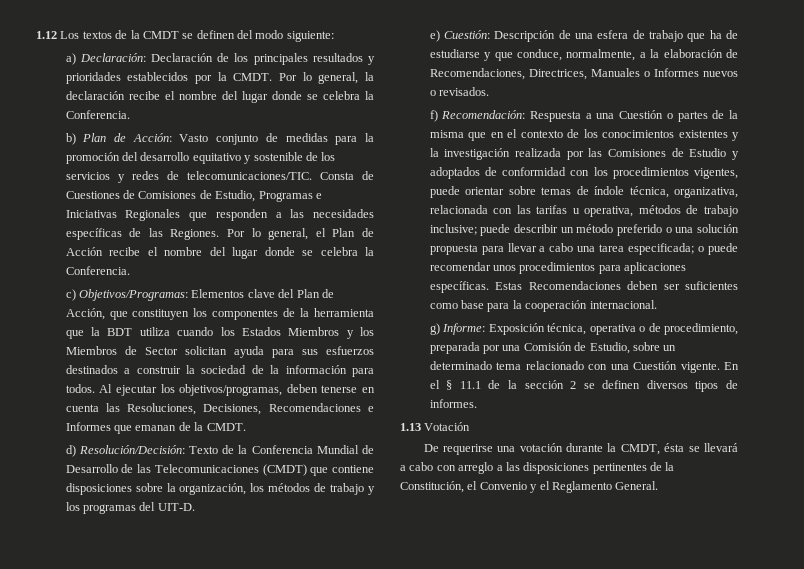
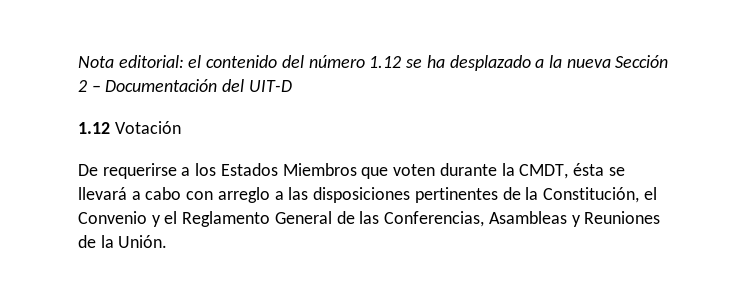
[36,30,334,42] [65,53,375,65] [65,72,375,84] [65,91,374,103] [65,110,130,119] [65,133,375,145] [65,152,336,164] [65,171,375,183] [65,190,322,202] [65,209,374,221] [65,228,374,240] [65,247,375,259] [65,266,130,275] [65,289,334,301] [65,308,374,320] [65,327,374,339] [65,346,374,358] [65,365,375,377] [65,384,375,396] [65,403,375,415] [65,422,246,434] [65,445,374,457] [65,464,374,476] [65,483,376,495] [65,502,195,514] [429,30,738,42] [429,49,738,61] [429,68,738,80] [429,87,490,96] [429,110,739,122] [429,129,739,141] [429,148,740,160] [429,167,738,179] [429,186,738,198] [429,205,739,217] [429,224,740,236] [429,243,738,255] [429,262,687,274] [429,281,738,293] [429,300,657,312] [429,323,738,335] [429,342,677,354] [429,361,739,373] [429,380,738,392] [429,399,477,408] [400,422,471,431] [423,443,563,455] 1.12 Los textos de la CMDT se definen del modo siguiente: // a) Declaración: Declaración de los principales resultados y prioridades establecidos por la CMDT. Por lo general, la declaración recibe el nombre del lugar donde se celebra la Conferencia. // b) Plan de Acción: Vasto conjunto de medidas para la promoción del desarrollo equitativo y sostenible de los servicios y redes de telecomunicaciones/TIC. Consta de Cuestiones de Comisiones de Estudio, Programas e Iniciativas Regionales que responden a las necesidades específicas de las Regiones. Por lo general, el Plan de Acción recibe el nombre del lugar donde se celebra la Conferencia. // c) Objetivos/Programas: Elementos clave del Plan de Acción, que constituyen los componentes de la herramienta que la BDT utiliza cuando los Estados Miembros y los Miembros de Sector solicitan ayuda para sus esfuerzos destinados a construir la sociedad de la información para todos. Al ejecutar los objetivos/programas, deben tenerse en cuenta las Resoluciones, Decisiones, Recomendaciones e Informes que emanan de la CMDT. // d) Resolución/Decisión: Texto de la Conferencia Mundial de Desarrollo de las Telecomunicaciones (CMDT) que contiene disposiciones sobre la organización, los métodos de trabajo y los programas del UIT-D. // e) Cuestión: Descripción de una esfera de trabajo que ha de estudiarse y que conduce, normalmente, a la elaboración de Recomendaciones, Directrices, Manuales o Informes nuevos o revisados. // f) Recomendación: Respuesta a una Cuestión o partes de la misma que en el contexto de los conocimientos existentes y la investigación realizada por las Comisiones de Estudio y adoptados de conformidad con los procedimientos vigentes, puede orientar sobre temas de índole técnica, organizativa, relacionada con las tarifas u operativa, métodos de trabajo inclusive; puede describir un método preferido o una solución propuesta para llevar a cabo una tarea especificada; o puede recomendar unos procedimientos para aplicaciones específicas. Estas Recomendaciones deben ser suficientes como base para la cooperación internacional. // g) Informe: Exposición técnica, operativa o de procedimiento, preparada por una Comisión de Estudio, sobre un determinado tema relacionado con una Cuestión vigente. En el § 11.1 de la sección 2 se definen diversos tipos de informes. // 1.13 Votación // De requerirse una votación -> [78,55,669,71] [78,79,292,92] [78,121,181,134] [78,163,436,179] Nota editorial: el contenido del número 1.12 se ha desplazado a la nueva Sección 2 – Documentación del UIT-D // 1.12 Votación // De requerirse a los Estados Miembros que voten
[615,481,659,490] General. -> [274,211,661,227] [78,235,168,248] General de las Conferencias, Asambleas y Reuniones de la Unión.

